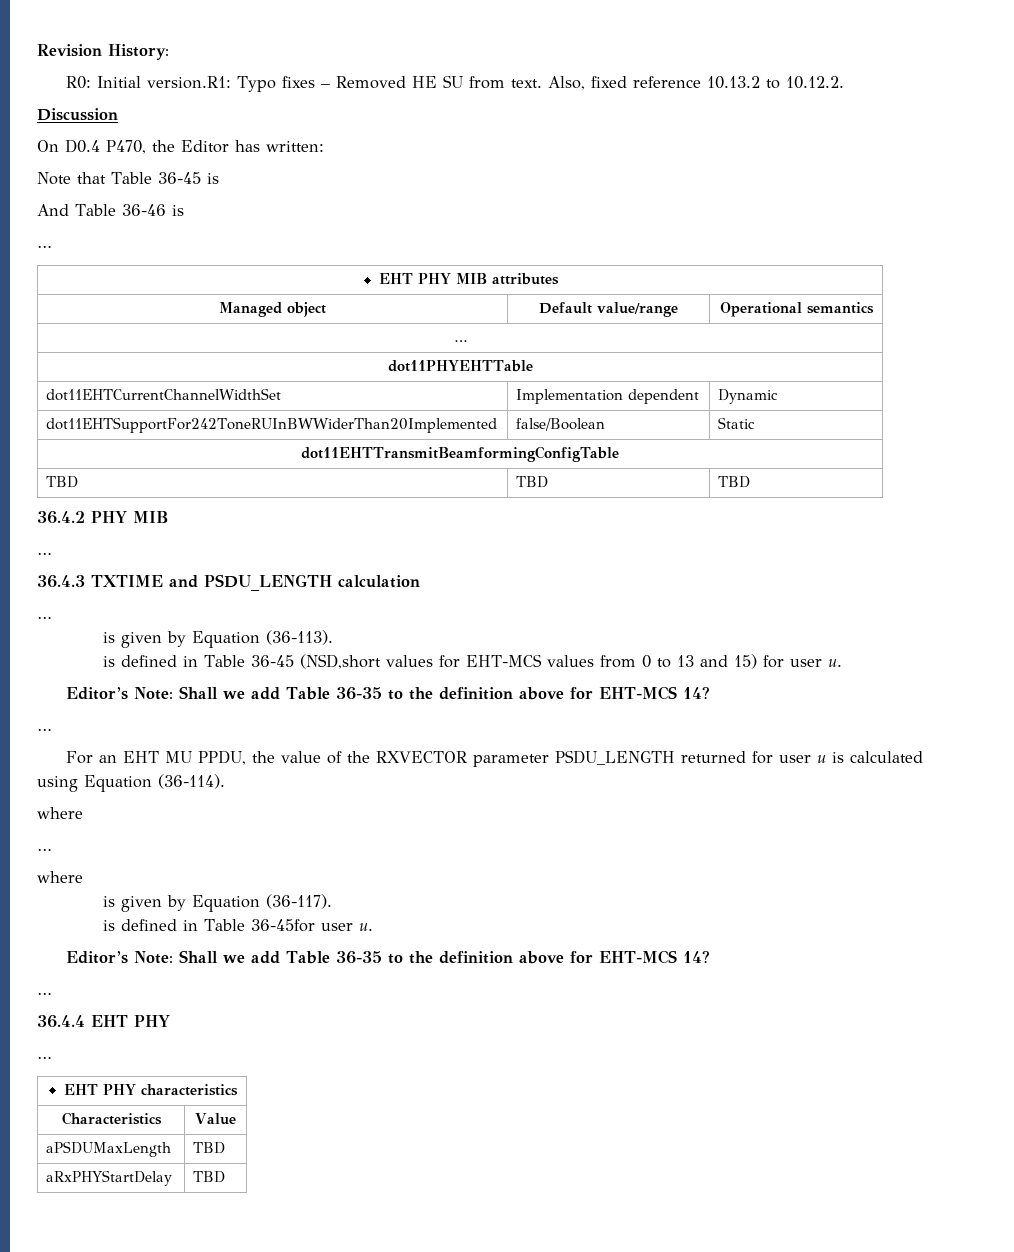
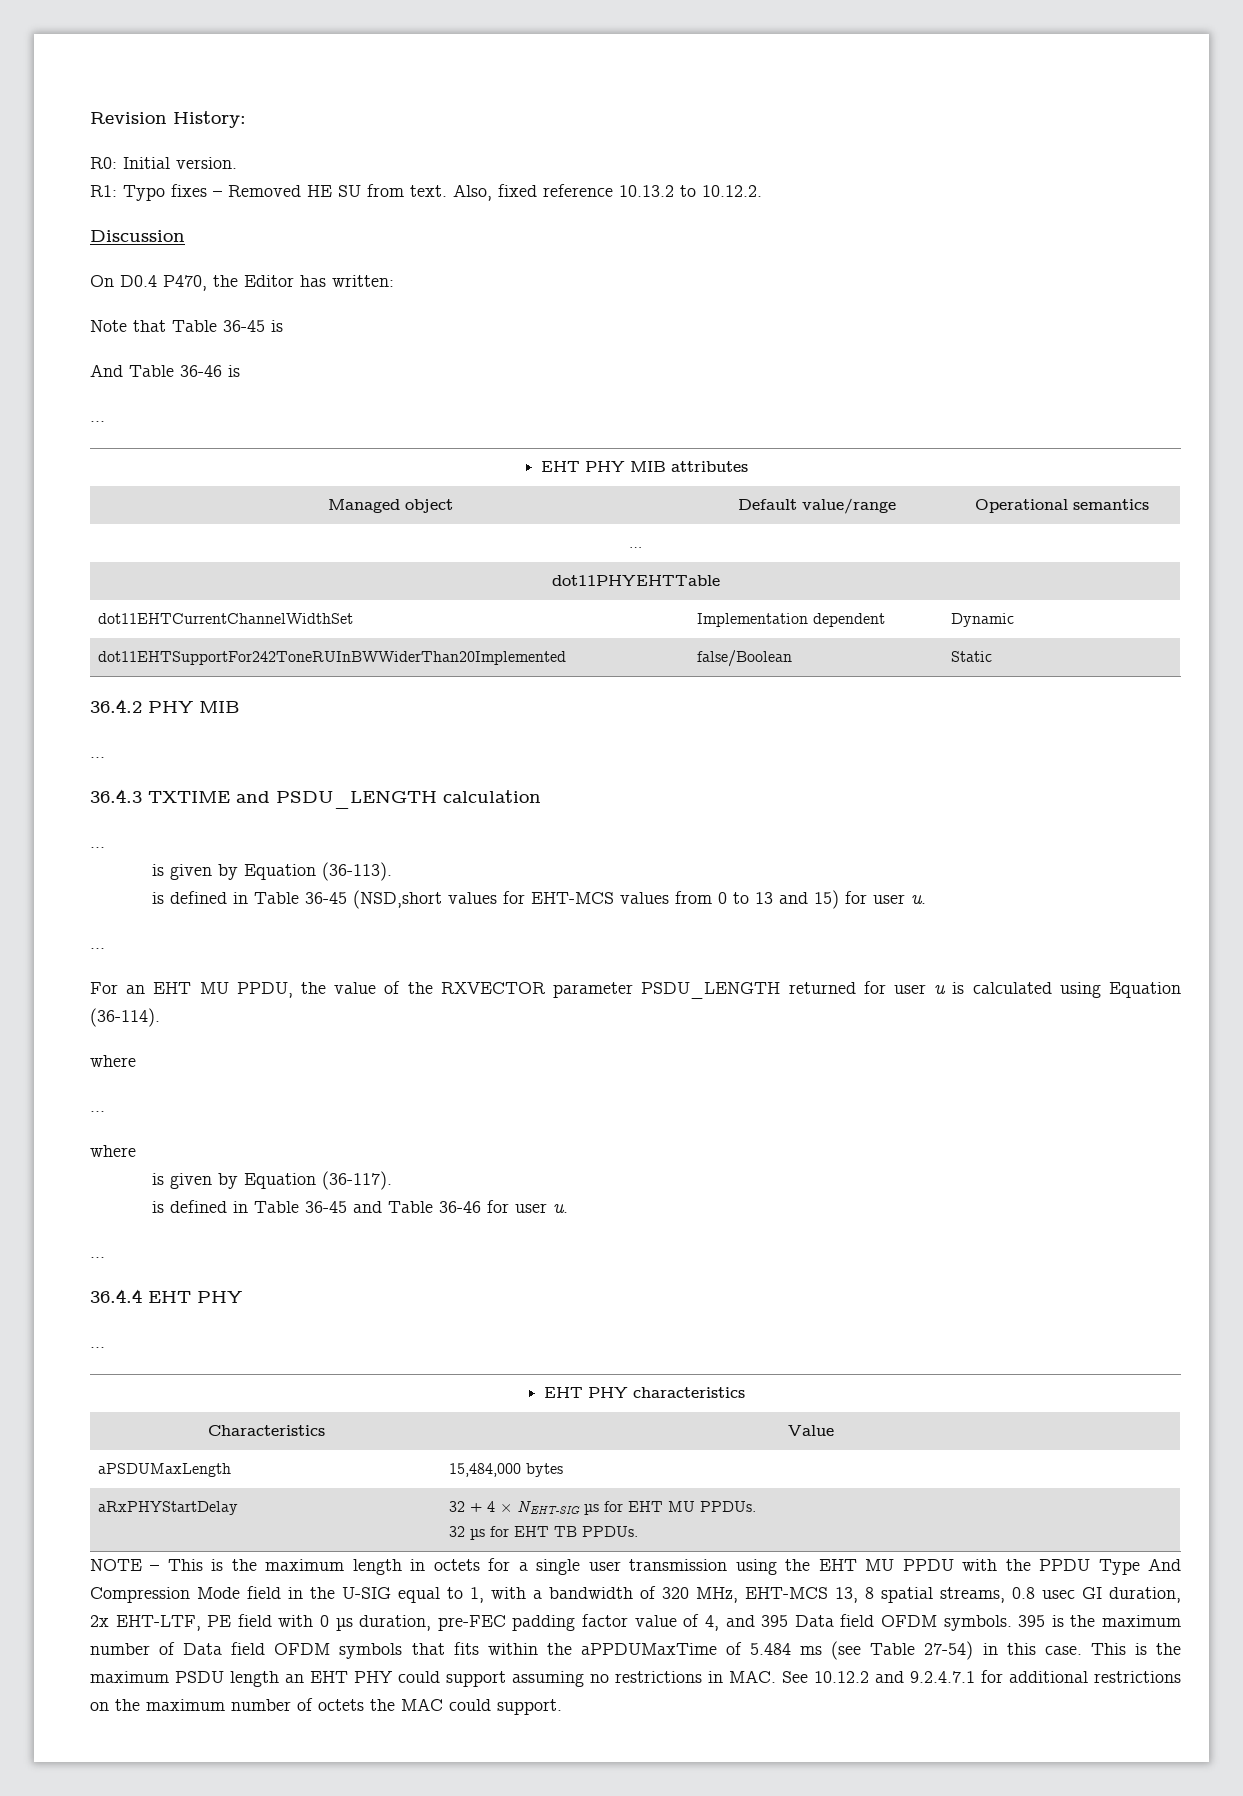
[147,76,232,89] version.R1: -> [176,157,237,169] [90,185,117,197] version. // R1:
[300,446,620,462] [46,476,79,488] [516,476,549,488] [718,476,751,488] // dot11EHTTransmitBeamformingConfigTable // TBD | TBD | TBD -> (992, 656) none
[66,686,711,700] // Editor’s Note: Shall we add Table 36-35 to the definition above for EHT-MCS 14? -> (927, 899) none
[250,919,373,932] [66,950,711,964] 36-45for user u. // Editor’s Note: Shall we add Table 36-35 to the definition above for EHT-MCS 14? -> [305,1200,569,1213] 36-45 and Table 36-46 for user u.
[193,1142,226,1154] TBD -> [448,1463,563,1477] 15,484,000 bytes
[193,1171,226,1183] TBD -> [448,1500,756,1515] [448,1526,638,1540] [90,1558,1182,1575] [90,1586,1181,1603] [90,1614,1181,1631] [90,1641,1181,1660] [90,1670,1181,1687] [90,1698,562,1715] 32 + 4 × NEHT-SIG µs for EHT MU PPDUs. // 32 µs for EHT TB PPDUs. // NOTE – This is the maximum length in octets for a single user transmission using the EHT MU PPDU with the PPDU Type And Compression Mode field in the U-SIG equal to 1, with a bandwidth of 320 MHz, EHT-MCS 13, 8 spatial streams, 0.8 usec GI duration, 2x EHT-LTF, PE field with 0 µs duration, pre-FEC padding factor value of 4, and 395 Data field OFDM symbols. 395 is the maximum number of Data field OFDM symbols that fits within the aPPDUMaxTime of 5.484 ms (see Table 27-54) in this case. This is the maximum PSDU length an EHT PHY could support assuming no restrictions in MAC. See 10.12.2 and 9.2.4.7.1 for additional restrictions on the maximum number of octets the MAC could support.

